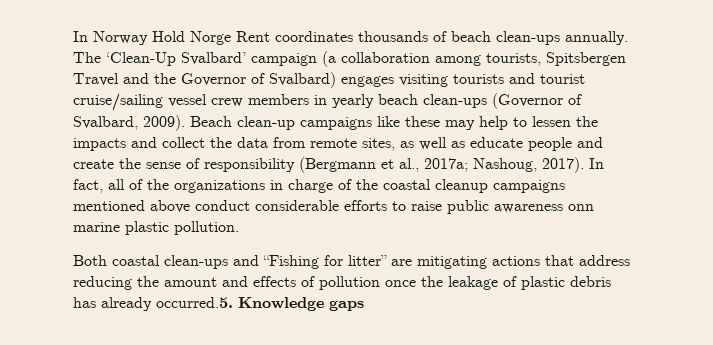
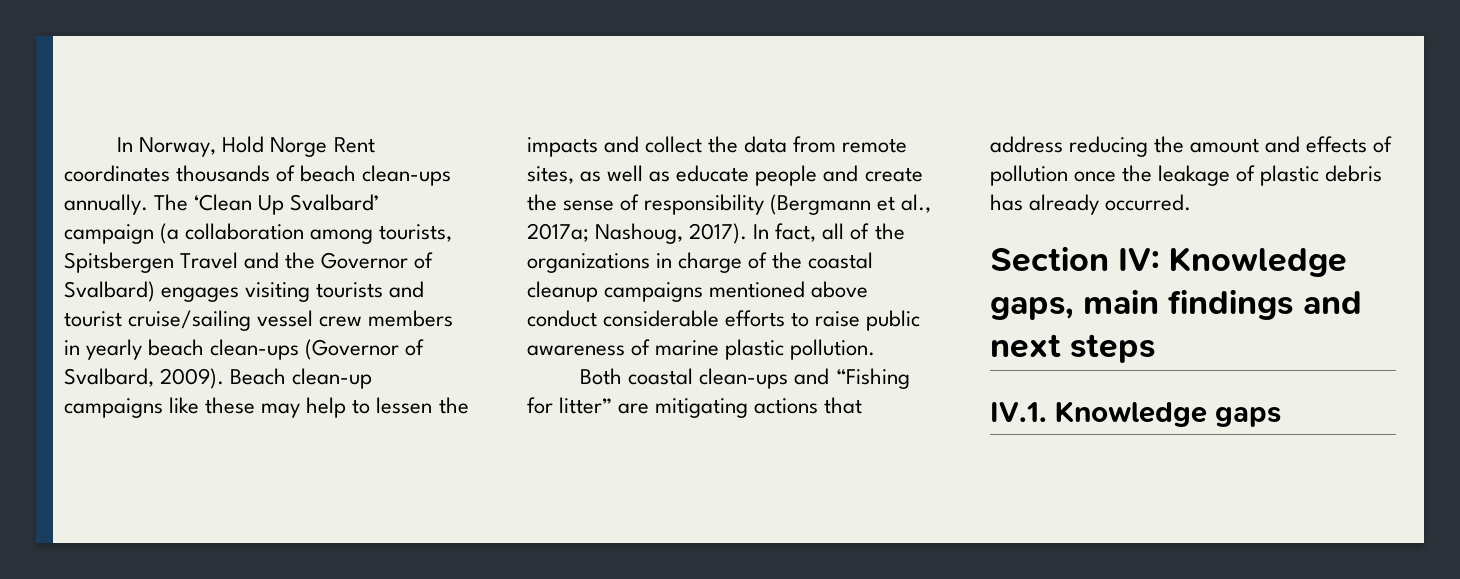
[73,31,148,45] In Norway -> [117,137,217,157] In Norway,
[106,52,176,66] ‘Clean-Up -> [194,194,285,215] ‘Clean Up
[568,204,594,211] onn -> [631,339,651,356] of
[156,297,233,308] occurred.5. -> [1105,194,1192,211] [990,246,1348,277] [990,289,1362,320] [990,334,1156,363] [990,402,1047,422] occurred. // Section IV: Knowledge gaps, main findings and next steps // IV.1.

